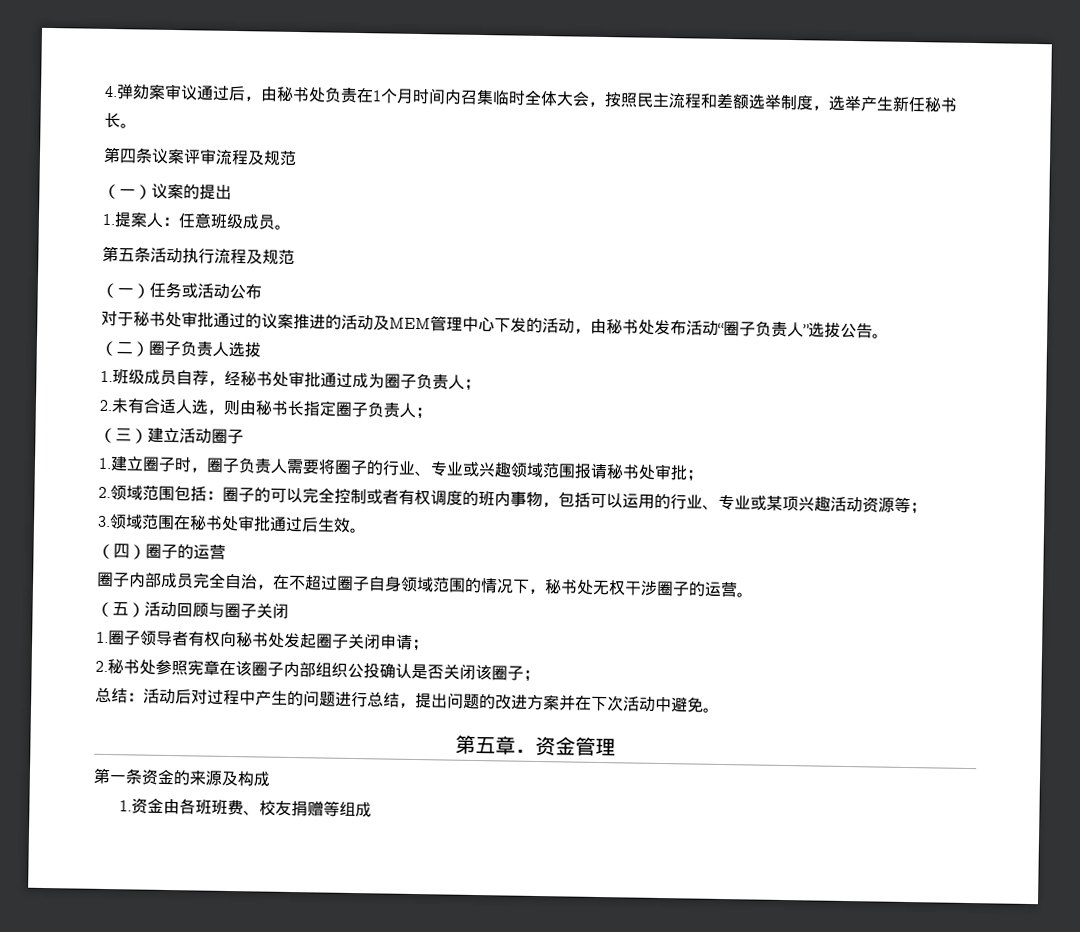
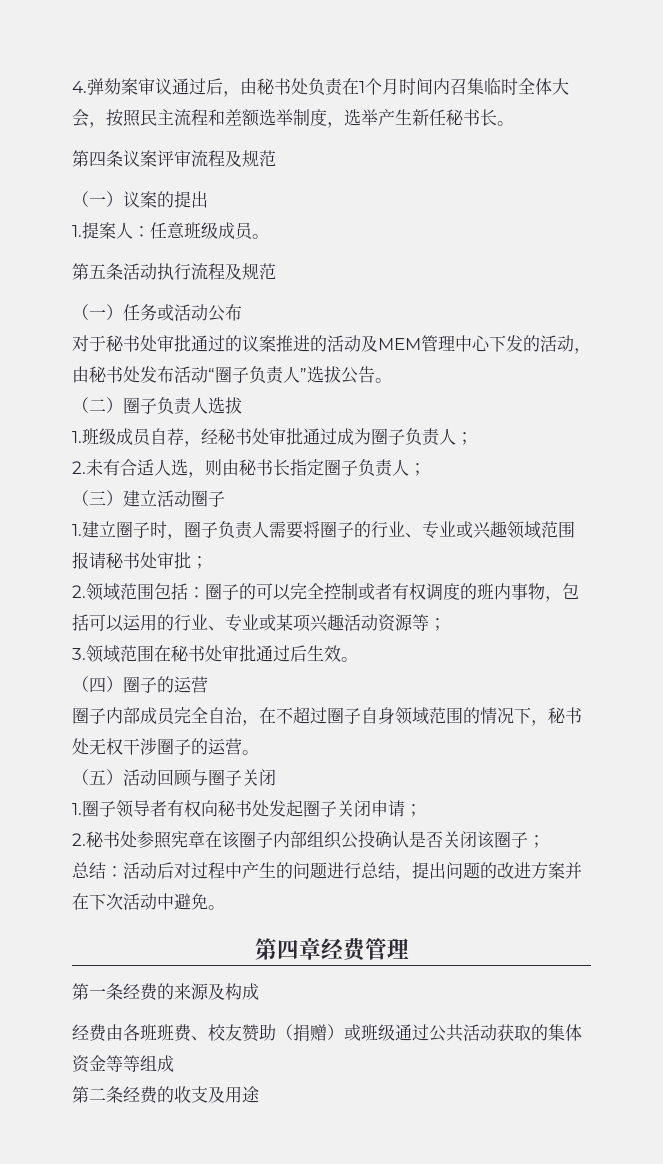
[475,735,576,757] 五章．资金 -> [276,938,366,961] 四章经费
[141,769,175,786] 资金 -> [123,983,158,1001] 经费
[119,798,165,814] 1.资金 -> [72,1024,107,1042] 经费
[291,800,373,818] 捐赠等组成 -> [242,1024,582,1042] [72,1055,174,1073] [72,1086,259,1104] 赞助（捐赠）或班级通过公共活动获取的集体资金等等组成 // 第二条经费的收支及用途

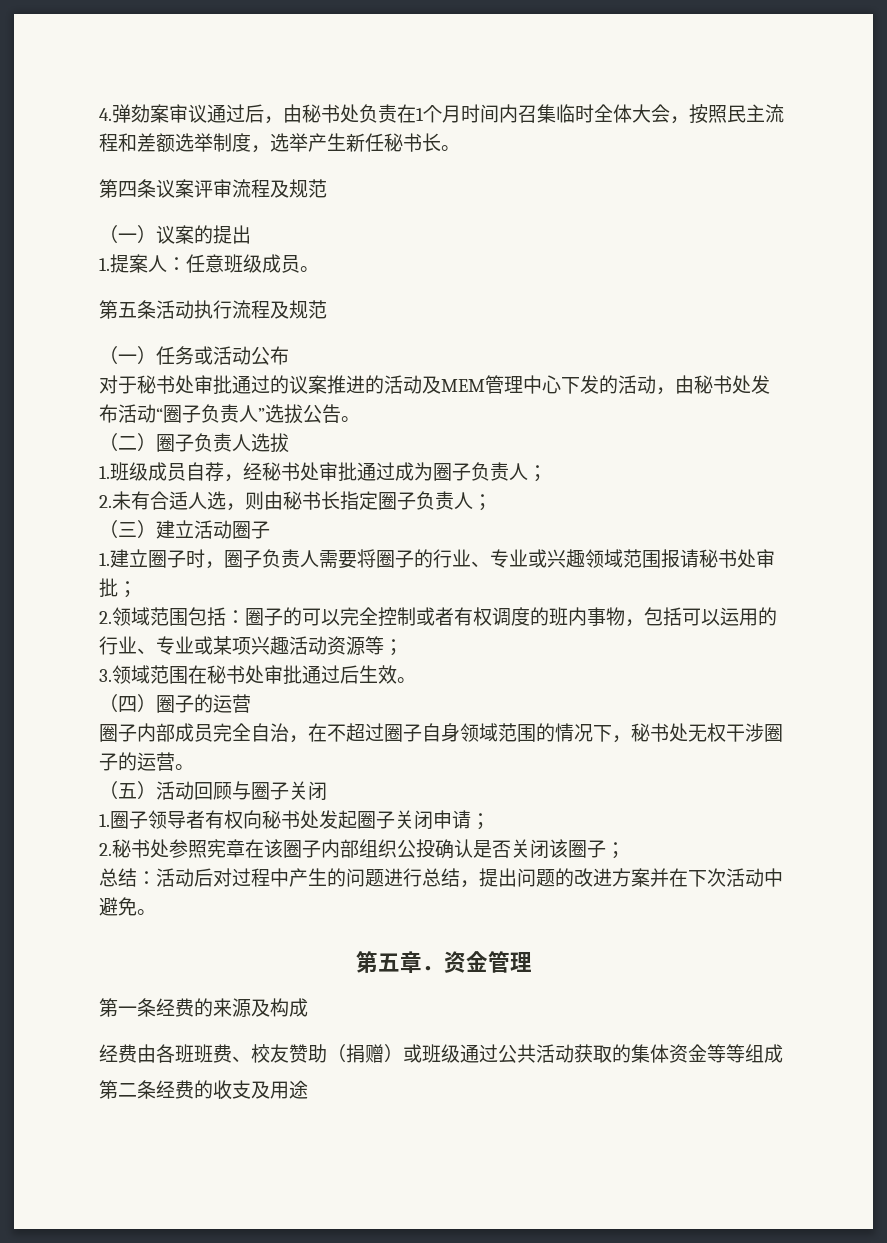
[276,938,366,961] 四章经费 -> [377,951,488,973] 五章．资金

